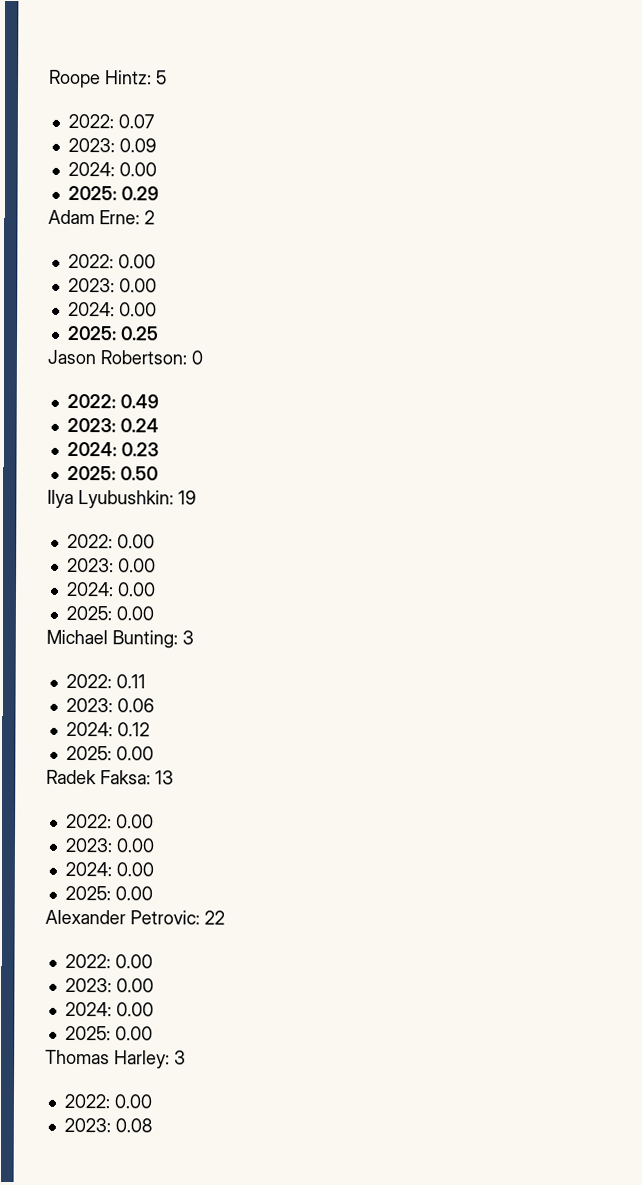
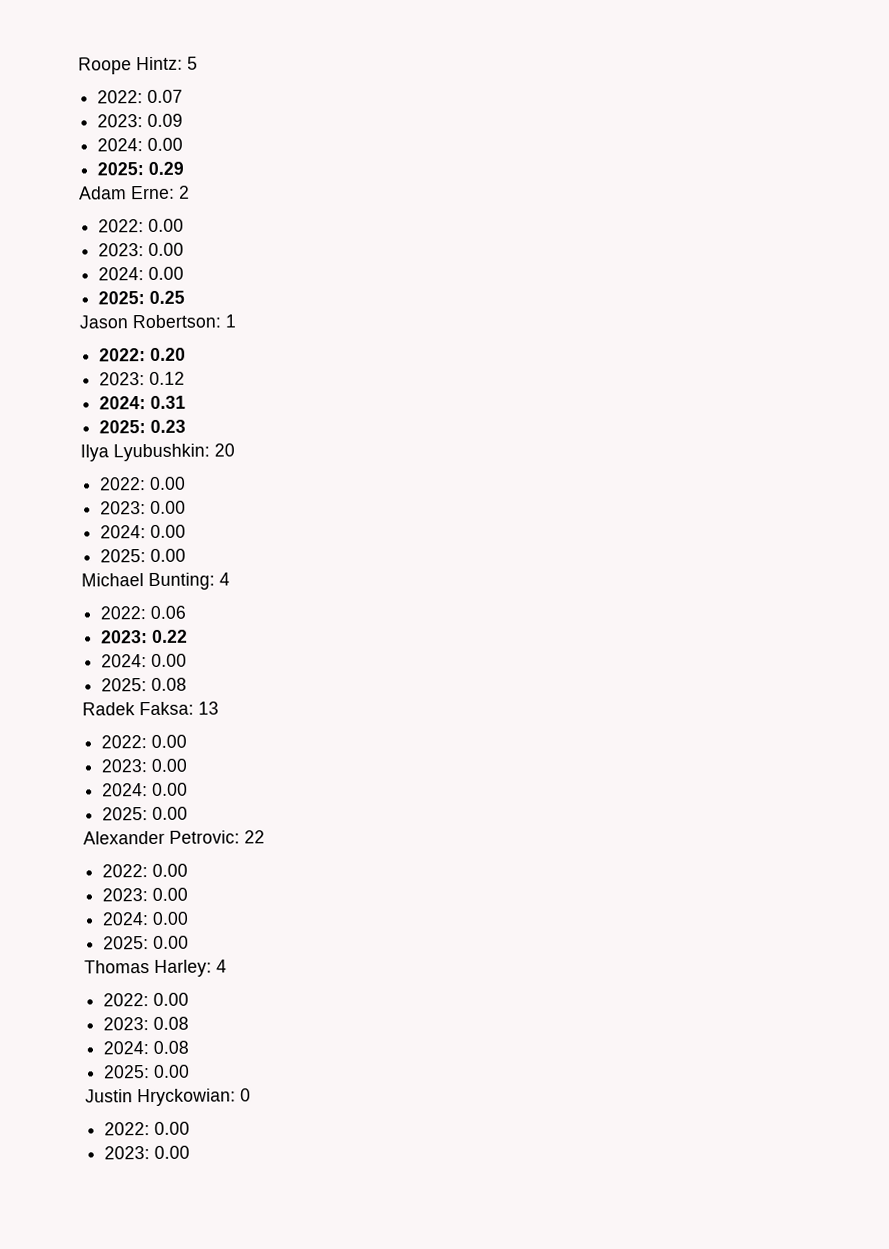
[191,350,203,365] [66,393,159,409] [66,417,159,433] [66,441,159,457] [66,465,158,481] 0 // 2022: 0.49 // 2023: 0.24 // 2024: 0.23 // 2025: 0.50 -> [225,314,236,328] [99,347,187,362] [99,371,186,386] [99,395,187,410] [99,419,187,434] 1 // 2022: 0.20 // 2023: 0.12 // 2024: 0.31 // 2025: 0.23
[178,490,197,505] 19 -> [214,443,235,457] 20
[182,630,194,645] [65,673,146,689] [65,697,155,713] [65,721,150,737] [65,745,154,761] 3 // 2022: 0.11 // 2023: 0.06 // 2024: 0.12 // 2025: 0.00 -> [219,572,230,586] [100,605,187,620] [101,629,189,644] [101,653,188,668] [101,677,188,692] 4 // 2022: 0.06 // 2023: 0.22 // 2024: 0.00 // 2025: 0.08
[174,1050,186,1065] 3 -> [216,959,227,973] 4
(152, 1125) none -> [103,1040,190,1055] [103,1064,191,1079] [85,1088,251,1107] [104,1121,191,1136] [104,1145,191,1160] // 2024: 0.08 // 2025: 0.00 // Justin Hryckowian: 0 // 2022: 0.00 // 2023: 0.00

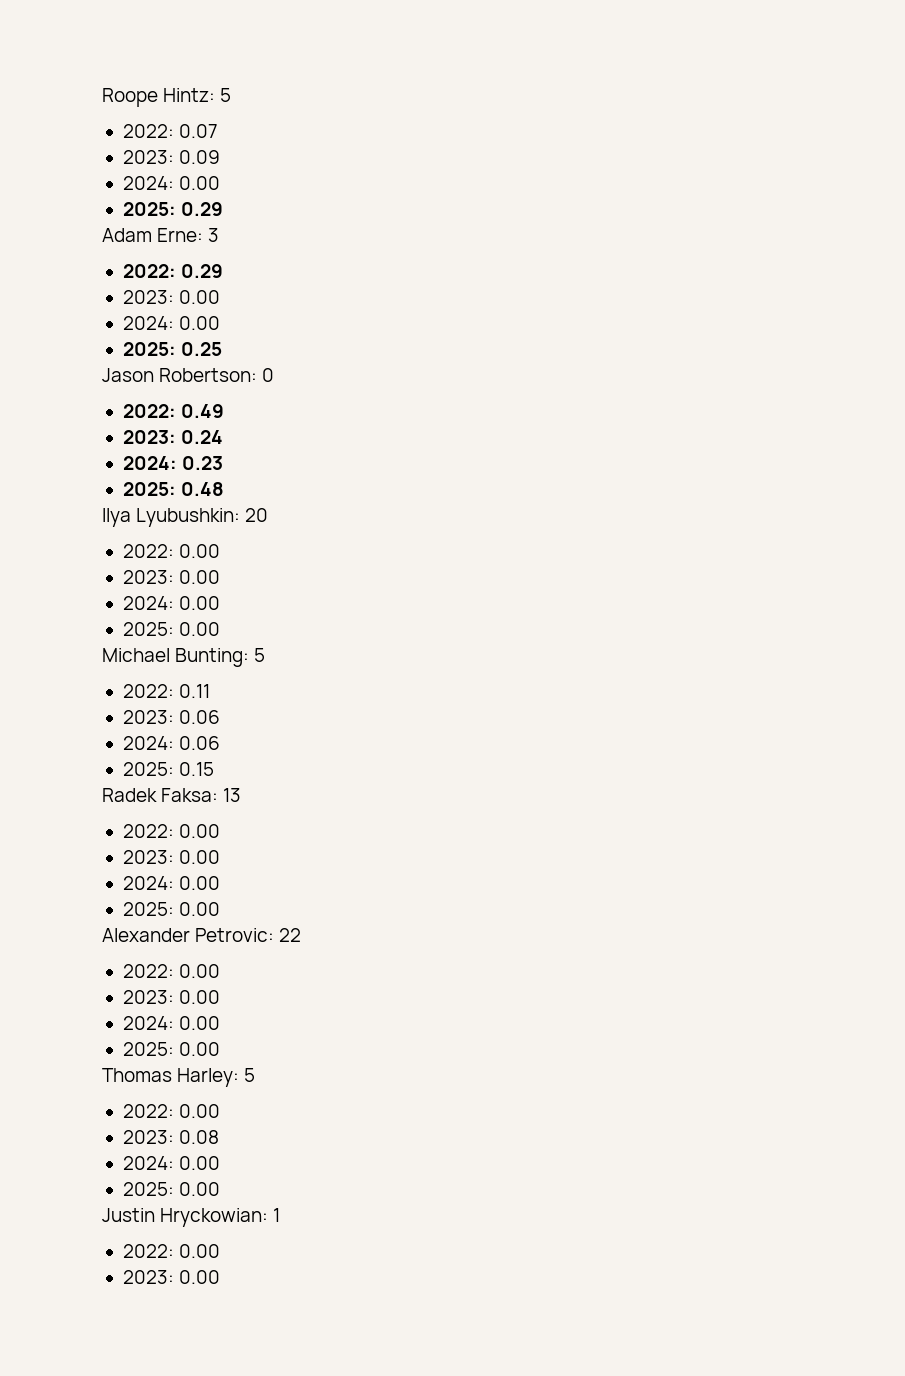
[179,185,190,199] [98,218,185,233] 2 // 2022: 0.00 -> [208,228,220,242] [122,264,224,278] 3 // 2022: 0.29
[225,314,236,328] [99,347,187,362] [99,371,186,386] [99,395,187,410] [99,419,187,434] 1 // 2022: 0.20 // 2023: 0.12 // 2024: 0.31 // 2025: 0.23 -> [262,368,275,382] [122,404,225,418] [122,430,224,444] [122,456,224,470] [122,482,225,496] 0 // 2022: 0.49 // 2023: 0.24 // 2024: 0.23 // 2025: 0.48
[219,572,230,586] [100,605,187,620] [101,629,189,644] [101,653,188,668] [101,677,188,692] 4 // 2022: 0.06 // 2023: 0.22 // 2024: 0.00 // 2025: 0.08 -> [254,648,266,662] [122,684,211,698] [122,710,221,724] [122,736,221,750] [122,762,215,776] 5 // 2022: 0.11 // 2023: 0.06 // 2024: 0.06 // 2025: 0.15
[216,959,227,973] 4 -> [244,1068,256,1082] 5
[153,1040,190,1054] 0.08 -> [179,1156,221,1170] 0.00
[240,1088,251,1102] 0 -> [273,1208,281,1222] 1

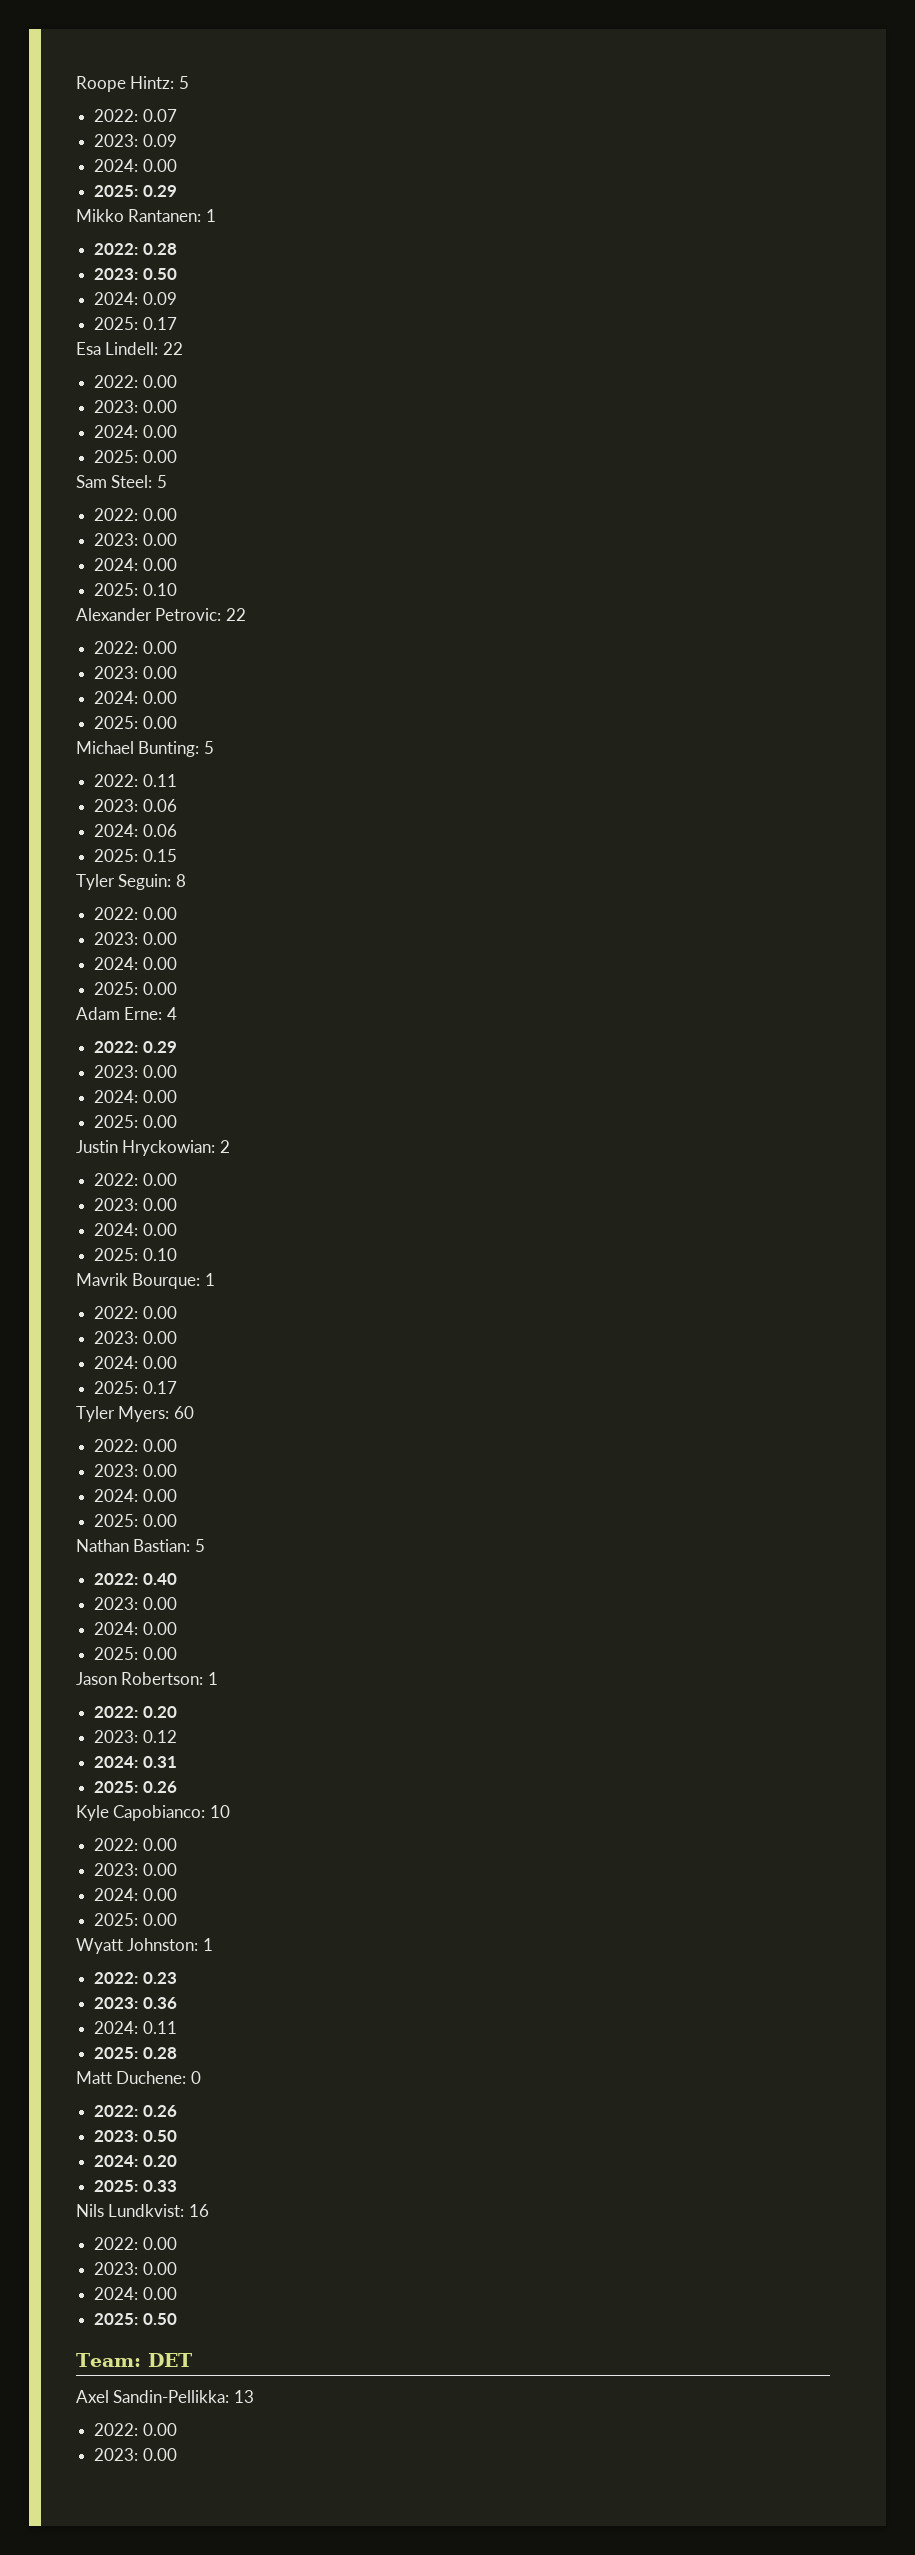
[102,228,220,242] [122,264,224,278] [122,290,221,304] [122,316,221,330] [122,342,223,356] [102,368,275,382] [122,404,225,418] [122,430,224,444] [122,456,224,470] [122,482,225,496] [102,508,269,527] Adam Erne: 3 // 2022: 0.29 // 2023: 0.00 // 2024: 0.00 // 2025: 0.25 // Jason Robertson: 0 // 2022: 0.49 // 2023: 0.24 // 2024: 0.23 // 2025: 0.48 // Ilya Lyubushkin: 20 -> [76,209,216,222] [94,243,177,255] [94,268,177,280] [94,292,177,305] [94,317,177,330] [76,342,183,355] [94,375,177,388] [94,400,177,413] [94,425,177,438] [94,450,177,463] [76,475,167,488] [94,508,177,521] [94,533,177,546] [94,558,177,571] [94,583,177,596] [76,608,246,621] Mikko Rantanen: 1 // 2022: 0.28 // 2023: 0.50 // 2024: 0.09 // 2025: 0.17 // Esa Lindell: 22 // 2022: 0.00 // 2023: 0.00 // 2024: 0.00 // 2025: 0.00 // Sam Steel: 5 // 2022: 0.00 // 2023: 0.00 // 2024: 0.00 // 2025: 0.10 // Alexander Petrovic: 22
[102,788,242,802] [122,824,221,838] [122,850,221,864] [122,876,221,890] [122,902,221,916] [102,928,302,942] [122,964,221,978] [122,990,221,1004] [122,1016,221,1030] [122,1042,221,1056] [102,1068,256,1087] [122,1104,221,1118] [122,1130,220,1144] [122,1156,221,1170] [122,1182,221,1196] [102,1208,281,1227] Radek Faksa: 13 // 2022: 0.00 // 2023: 0.00 // 2024: 0.00 // 2025: 0.00 // Alexander Petrovic: 22 // 2022: 0.00 // 2023: 0.00 // 2024: 0.00 // 2025: 0.00 // Thomas Harley: 5 // 2022: 0.00 // 2023: 0.08 // 2024: 0.00 // 2025: 0.00 // Justin Hryckowian: 1 -> [76,874,186,890] [94,907,177,920] [94,932,177,945] [94,957,177,970] [94,982,177,995] [76,1007,177,1020] [94,1041,177,1053] [94,1065,177,1078] [94,1090,177,1103] [94,1115,177,1128] [76,1140,230,1156] [94,1173,177,1186] [94,1198,177,1211] [94,1223,177,1236] [94,1248,177,1261] [76,1273,215,1289] [94,1306,177,1319] [94,1331,177,1344] [94,1356,177,1369] [94,1381,177,1394] [76,1406,194,1422] [94,1439,177,1452] [94,1464,177,1477] [94,1489,177,1502] [94,1514,177,1527] [76,1539,205,1552] [94,1573,177,1585] [94,1597,177,1610] [94,1622,177,1635] [94,1647,177,1660] [76,1672,218,1685] [94,1706,177,1718] [94,1730,177,1743] [94,1756,177,1768] [94,1781,177,1793] [76,1805,230,1821] [94,1838,177,1851] [94,1863,177,1876] [94,1888,177,1901] [94,1913,177,1926] [76,1938,213,1954] [94,1972,177,1984] [94,1997,177,2009] [94,2021,177,2034] [94,2047,177,2059] [76,2071,201,2084] [94,2105,177,2117] [94,2130,177,2142] [94,2155,177,2167] [94,2180,177,2192] [76,2204,209,2217] [94,2237,177,2250] [94,2262,177,2275] [94,2287,177,2300] [94,2313,177,2325] [76,2353,192,2367] [76,2390,254,2403] Tyler Seguin: 8 // 2022: 0.00 // 2023: 0.00 // 2024: 0.00 // 2025: 0.00 // Adam Erne: 4 // 2022: 0.29 // 2023: 0.00 // 2024: 0.00 // 2025: 0.00 // Justin Hryckowian: 2 // 2022: 0.00 // 2023: 0.00 // 2024: 0.00 // 2025: 0.10 // Mavrik Bourque: 1 // 2022: 0.00 // 2023: 0.00 // 2024: 0.00 // 2025: 0.17 // Tyler Myers: 60 // 2022: 0.00 // 2023: 0.00 // 2024: 0.00 // 2025: 0.00 // Nathan Bastian: 5 // 2022: 0.40 // 2023: 0.00 // 2024: 0.00 // 2025: 0.00 // Jason Robertson: 1 // 2022: 0.20 // 2023: 0.12 // 2024: 0.31 // 2025: 0.26 // Kyle Capobianco: 10 // 2022: 0.00 // 2023: 0.00 // 2024: 0.00 // 2025: 0.00 // Wyatt Johnston: 1 // 2022: 0.23 // 2023: 0.36 // 2024: 0.11 // 2025: 0.28 // Matt Duchene: 0 // 2022: 0.26 // 2023: 0.50 // 2024: 0.20 // 2025: 0.33 // Nils Lundkvist: 16 // 2022: 0.00 // 2023: 0.00 // 2024: 0.00 // 2025: 0.50 // Team: DET // Axel Sandin-Pellikka: 13

